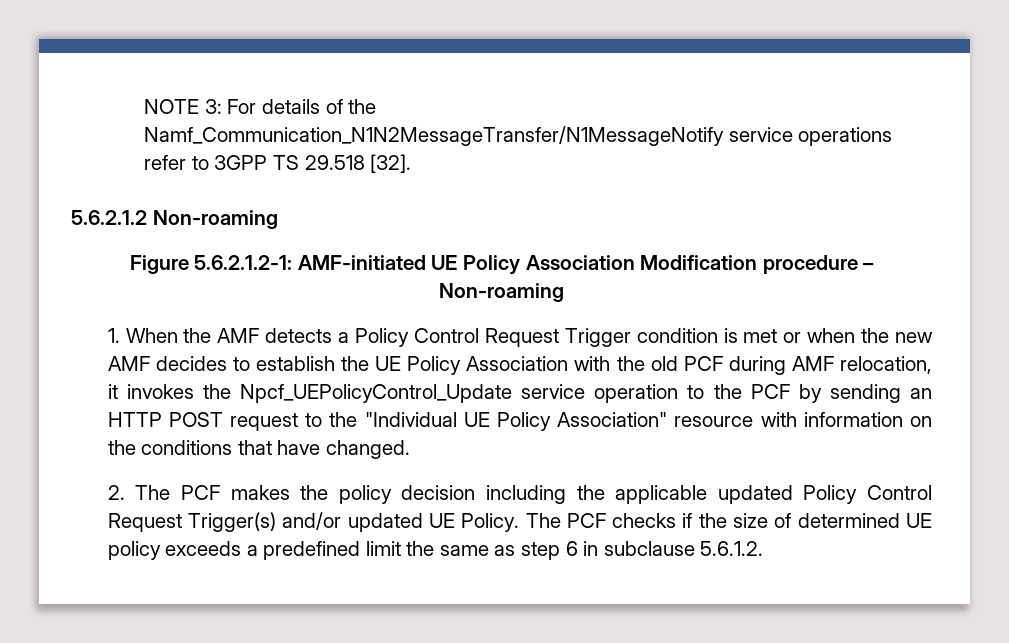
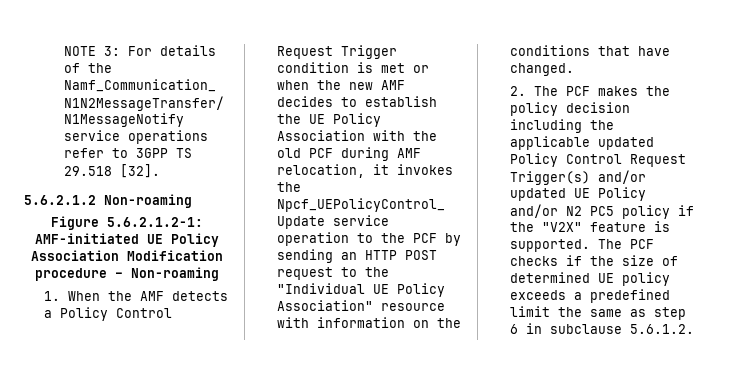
[461,513,520,532] Policy. -> [598,187,647,201] [510,204,695,219] [510,221,671,232] [510,239,591,252] Policy and/or N2 PC5 policy if the "V2X" feature is supported.

